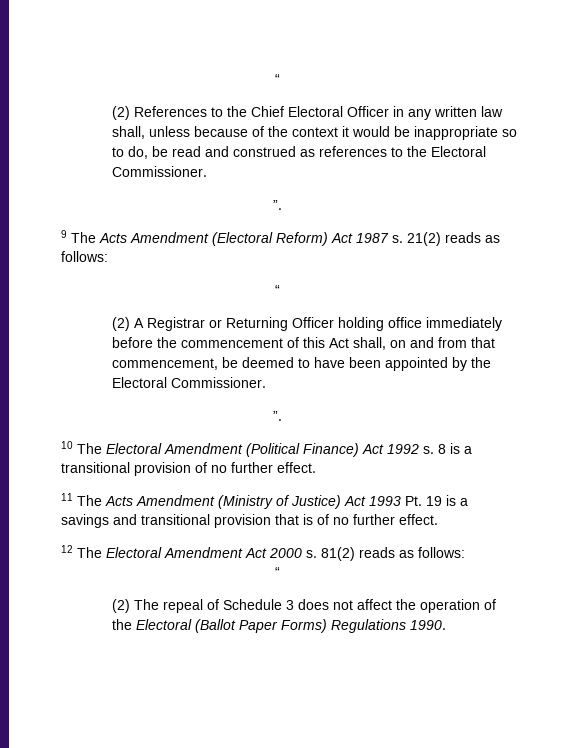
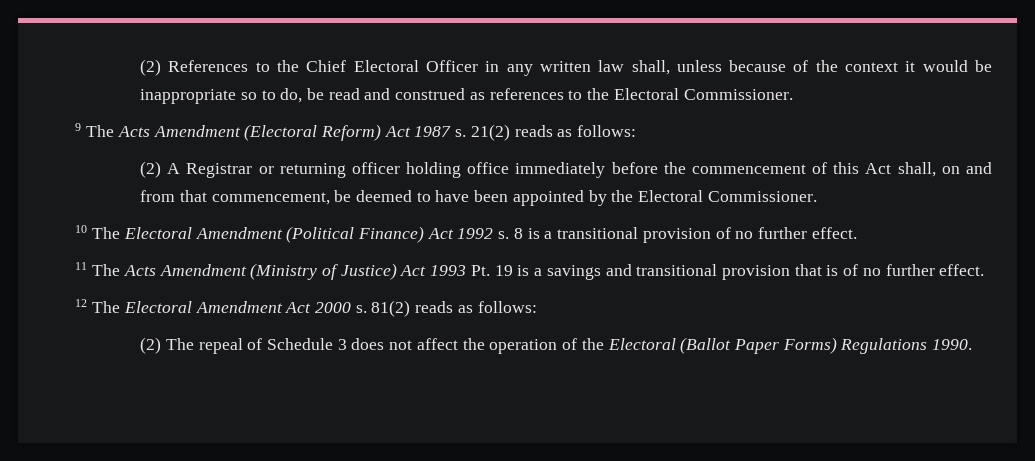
[274,74,280,84] “ // -> (140, 67) none
[272,200,282,210] // ”. -> (793, 94) none
[274,285,280,295] // “ -> (637, 131) none
[226,317,335,331] Returning Officer -> [279,162,400,178] returning officer
[272,411,282,421] // ”. -> (817, 196) none
[274,567,280,577] // “ -> (537, 307) none

